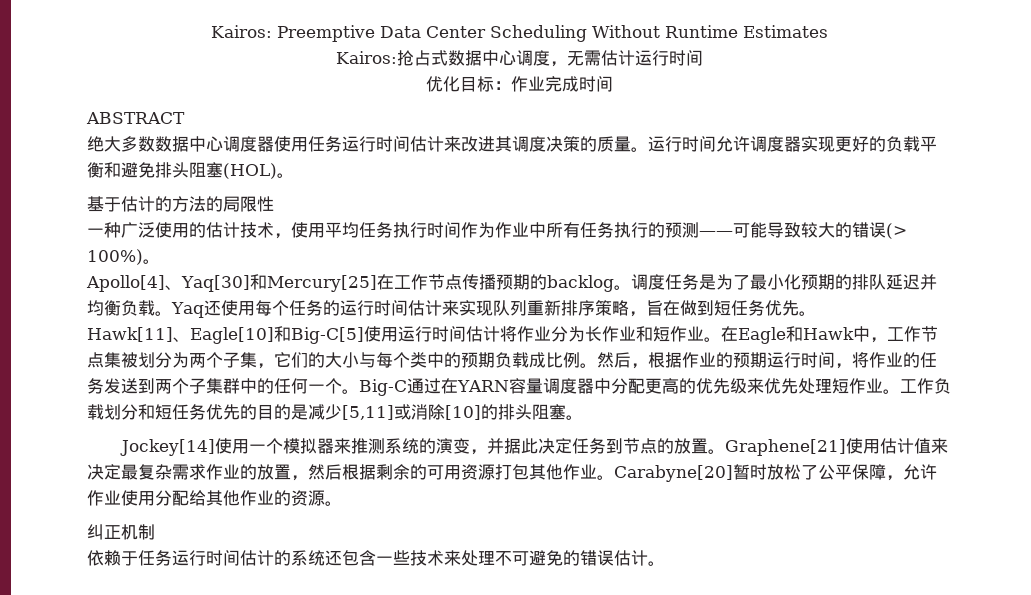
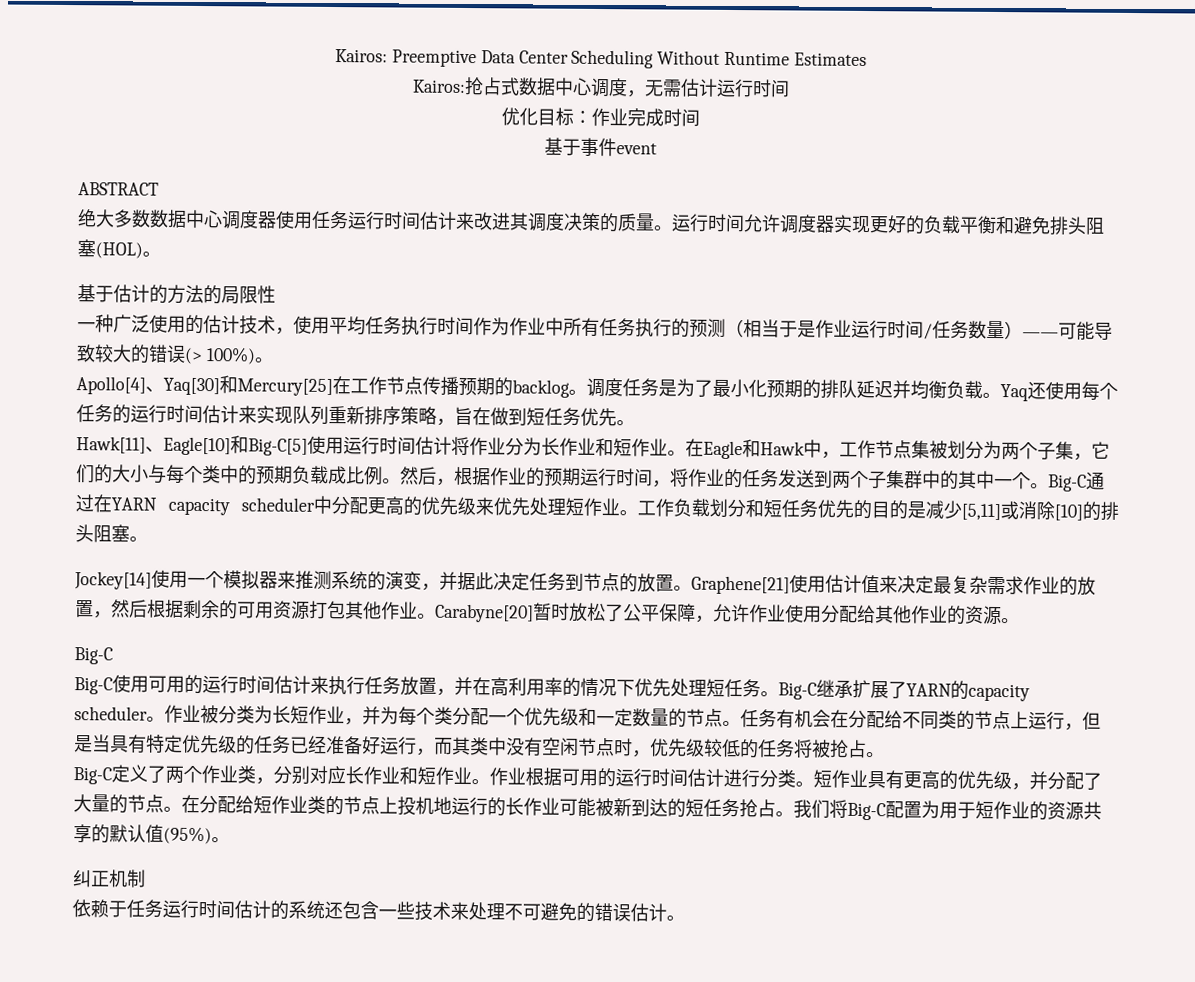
(613, 84) none -> [543,137,657,157] // 基于事件event
(699, 230) none -> [725,318,1023,340] （相当于是作业运行时间/任务数量）
[274,378,308,394] 任何 -> [958,470,995,489] 其中
[508,378,594,394] 容量调度器 -> [167,497,315,516] capacity scheduler
(342, 503) none -> [74,647,113,665] [74,674,1030,702] [74,704,1101,731] [74,734,885,759] [73,764,1102,791] [73,794,1102,821] [73,824,230,845] // Big-C // Big-C使用可用的运行时间估计来执行任务放置，并在高利用率的情况下优先处理短任务。Big-C继承扩展了YARN的capacity scheduler。作业被分类为长短作业，并为每个类分配一个优先级和一定数量的节点。任务有机会在分配给不同类的节点上运行，但是当具有特定优先级的任务已经准备好运行，而其类中没有空闲节点时，优先级较低的任务将被抢占。 // Big-C定义了两个作业类，分别对应长作业和短作业。作业根据可用的运行时间估计进行分类。短作业具有更高的优先级，并分配了大量的节点。在分配给短作业类的节点上投机地运行的长作业可能被新到达的短任务抢占。我们将Big-C配置为用于短作业的资源共享的默认值(95%)。

